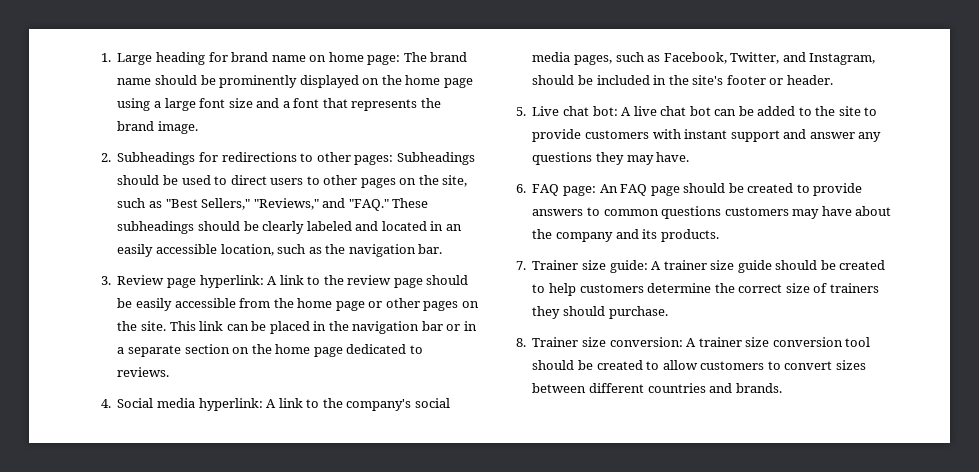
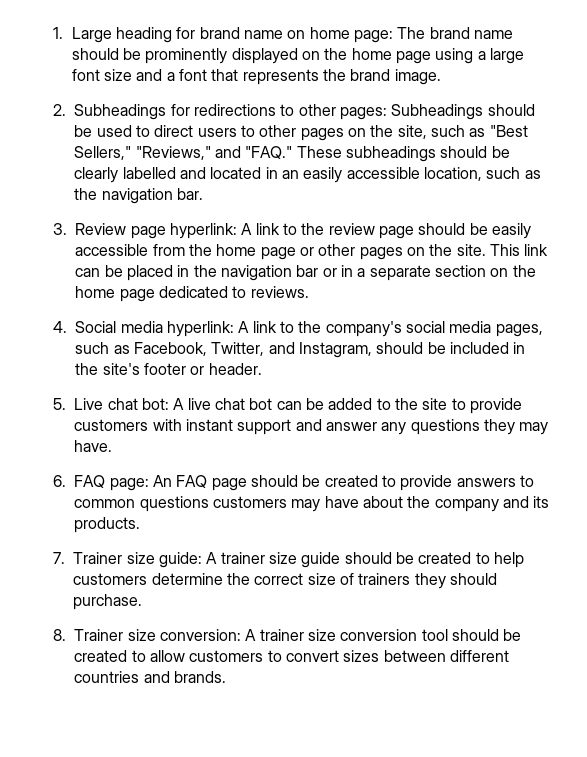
[306,221,352,231] labeled -> [122,167,176,179] labelled

